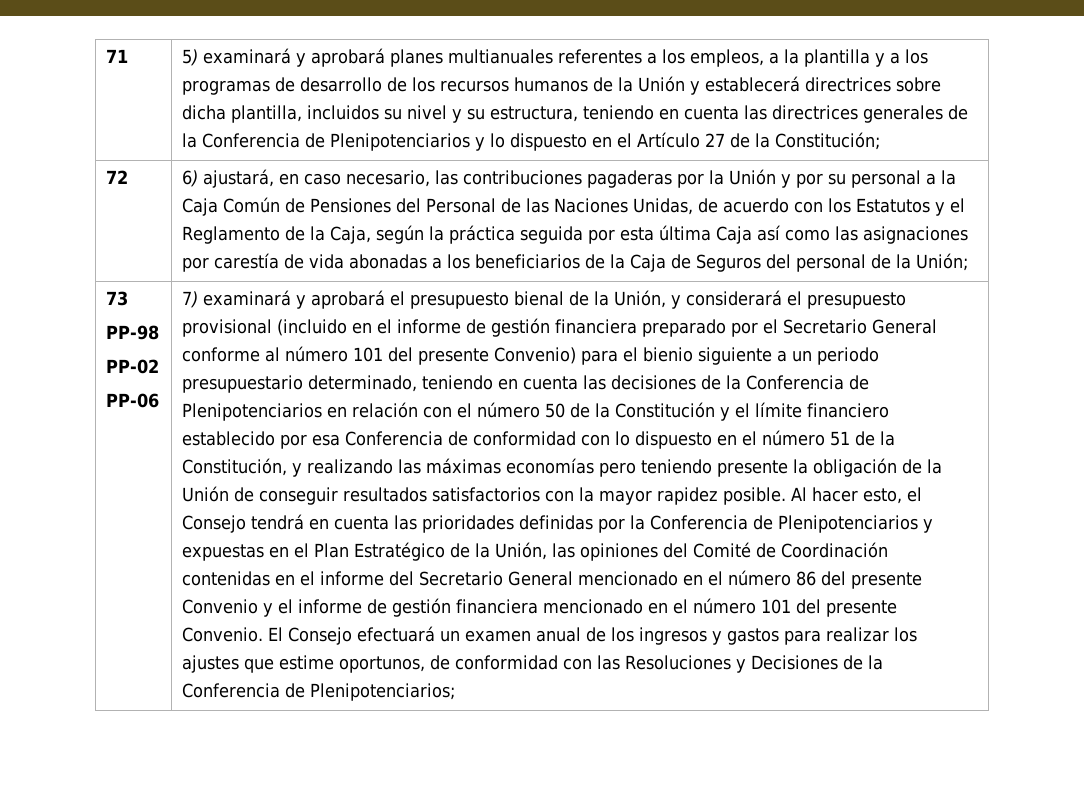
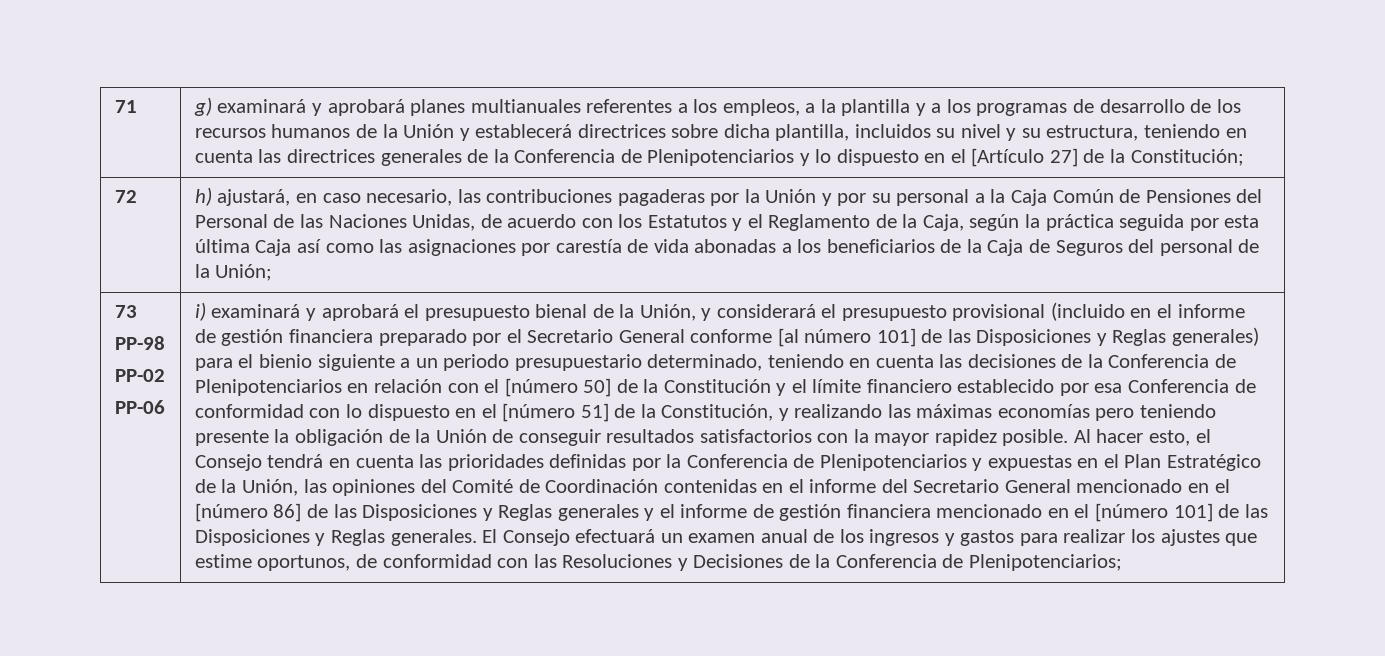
[182,49,199,66] 5) -> [193,97,212,116] g)
[637,132,726,148] Artículo 27 -> [971,148,1078,167] [Artículo 27]
[182,170,199,187] 6) -> [194,187,212,206] h)
[182,291,199,308] 7) -> [194,302,206,321] i)
[265,346,577,365] al número 101 del presente Convenio) -> [777,327,1259,347] [al número 101] de las Disposiciones y Reglas generales)
[477,402,566,418] número 50 -> [504,378,612,397] [número 50]
[762,430,851,446] número 51 -> [502,403,609,422] [número 51]
[728,570,923,589] [182,599,259,614] número 86 del presente Convenio -> [194,503,639,522] [número 86] de las Disposiciones y Reglas generales
[693,598,898,617] [182,627,264,642] número 101 del presente Convenio. -> [1094,503,1268,522] [194,529,477,546] [número 101] de las Disposiciones y Reglas generales.

